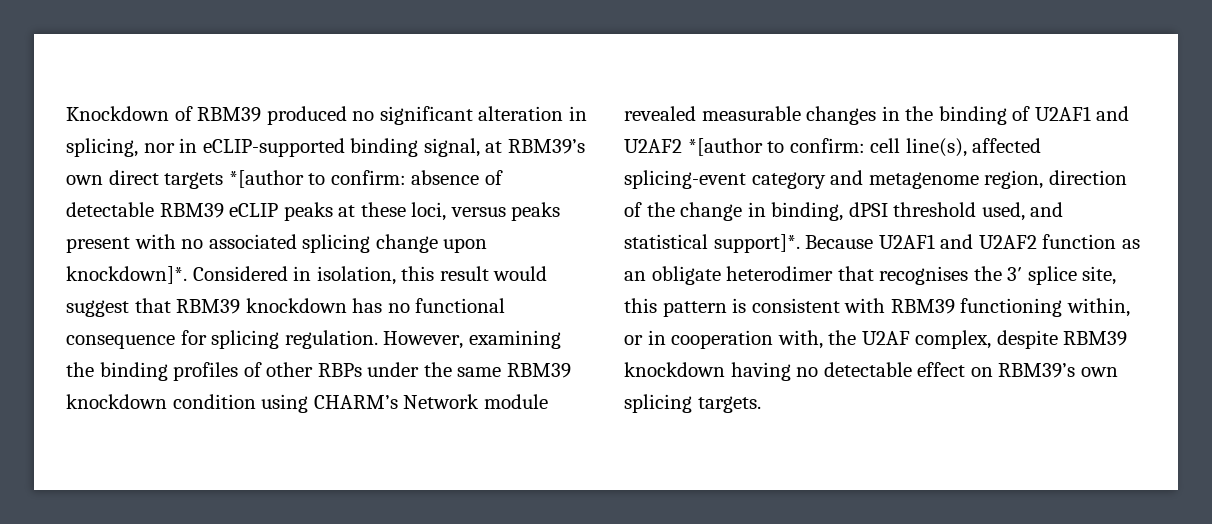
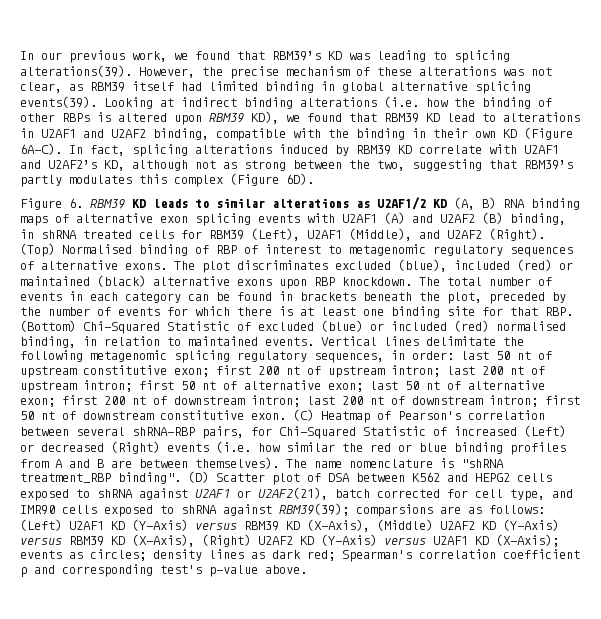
[66,106,587,125] [66,138,585,157] [66,170,503,189] [66,202,561,221] [66,234,488,253] [66,266,548,285] [66,298,506,317] [66,330,561,349] [66,362,239,381] Knockdown of RBM39 produced no significant alteration in splicing, nor in eCLIP-supported binding signal, at RBM39’s own direct targets *[author to confirm: absence of detectable RBM39 eCLIP peaks at these loci, versus peaks present with no associated splicing change upon knockdown]*. Considered in isolation, this result would suggest that RBM39 knockdown has no functional consequence for splicing regulation. However, examining the binding profiles -> [20,50,510,63] [20,65,552,79] [20,81,531,94] [20,96,531,109] In our previous work, we found that RBM39’s KD was leading to splicing alterations(39). However, the precise mechanism of these alterations was not clear, as RBM39 itself had limited binding in global alternative splicing events(39). Looking at indirect binding alterations (i.e. how the binding
[367,362,571,378] [66,394,548,413] [624,106,1130,125] [624,138,1042,157] [624,170,1127,189] [624,202,1064,221] [624,234,1140,253] [624,266,1117,285] [624,298,1130,317] [624,330,1128,349] [624,362,1118,381] [624,394,761,413] under the same RBM39 knockdown condition using CHARM’s Network module revealed measurable changes in the binding of U2AF1 and U2AF2 *[author to confirm: cell line(s), affected splicing-event category and metagenome region, direction of the change in binding, dPSI threshold used, and statistical support]*. Because U2AF1 and U2AF2 function as an obligate heterodimer that recognises the 3′ splice site, this pattern is consistent with RBM39 functioning within, or in cooperation with, the U2AF complex, despite RBM39 knockdown having no detectable effect on RBM39’s own splicing targets. -> [97,111,580,125] [20,127,573,141] [20,143,559,157] [20,159,573,171] [20,173,314,187] [20,197,580,210] [20,212,566,226] [20,228,545,241] [20,243,573,257] [20,259,573,273] [20,275,552,289] [20,291,566,304] [20,306,573,318] [20,320,566,334] [20,336,524,348] [20,350,552,363] [20,365,545,378] [20,380,545,393] [20,395,580,407] [20,409,545,423] [20,425,566,439] [20,441,566,455] [20,457,504,469] [20,471,552,485] [20,487,573,501] [20,503,545,517] [20,519,559,532] [20,534,559,547] [20,549,580,562] [20,564,307,577] is altered upon RBM39 KD), we found that RBM39 KD lead to alterations in U2AF1 and U2AF2 binding, compatible with the binding in their own KD (Figure 6A-C). In fact, splicing alterations induced by RBM39 KD correlate with U2AF1 and U2AF2’s KD, although not as strong between the two, suggesting that RBM39’s partly modulates this complex (Figure 6D). // Figure 6. RBM39 KD leads to similar alterations as U2AF1/2 KD (A, B) RNA binding maps of alternative exon splicing events with U2AF1 (A) and U2AF2 (B) binding, in shRNA treated cells for RBM39 (Left), U2AF1 (Middle), and U2AF2 (Right). (Top) Normalised binding of RBP of interest to metagenomic regulatory sequences of alternative exons. The plot discriminates excluded (blue), included (red) or maintained (black) alternative exons upon RBP knockdown. The total number of events in each category can be found in brackets beneath the plot, preceded by the number of events for which there is at least one binding site for that RBP. (Bottom) Chi-Squared Statistic of excluded (blue) or included (red) normalised binding, in relation to maintained events. Vertical lines delimitate the following metagenomic splicing regulatory sequences, in order: last 50 nt of upstream constitutive exon; first 200 nt of upstream intron; last 200 nt of upstream intron; first 50 nt of alternative exon; last 50 nt of alternative exon; first 200 nt of downstream intron; last 200 nt of downstream intron; first 50 nt of downstream constitutive exon. (C) Heatmap of Pearson's correlation between several shRNA-RBP pairs, for Chi-Squared Statistic of increased (Left) or decreased (Right) events (i.e. how similar the red or blue binding profiles from A and B are between themselves). The name nomenclature is "shRNA treatment_RBP binding". (D) Scatter plot of DSA between K562 and HEPG2 cells exposed to shRNA against U2AF1 or U2AF2(21), batch corrected for cell type, and IMR90 cells exposed to shRNA against RBM39(39); comparsions are as follows: (Left) U2AF1 KD (Y-Axis) versus RBM39 KD (X-Axis), (Middle) U2AF2 KD (Y-Axis) versus RBM39 KD (X-Axis), (Right) U2AF2 KD (Y-Axis) versus U2AF1 KD (X-Axis); events as circles; density lines as dark red; Spearman's correlation coefficient ρ and corresponding test's p-value above.

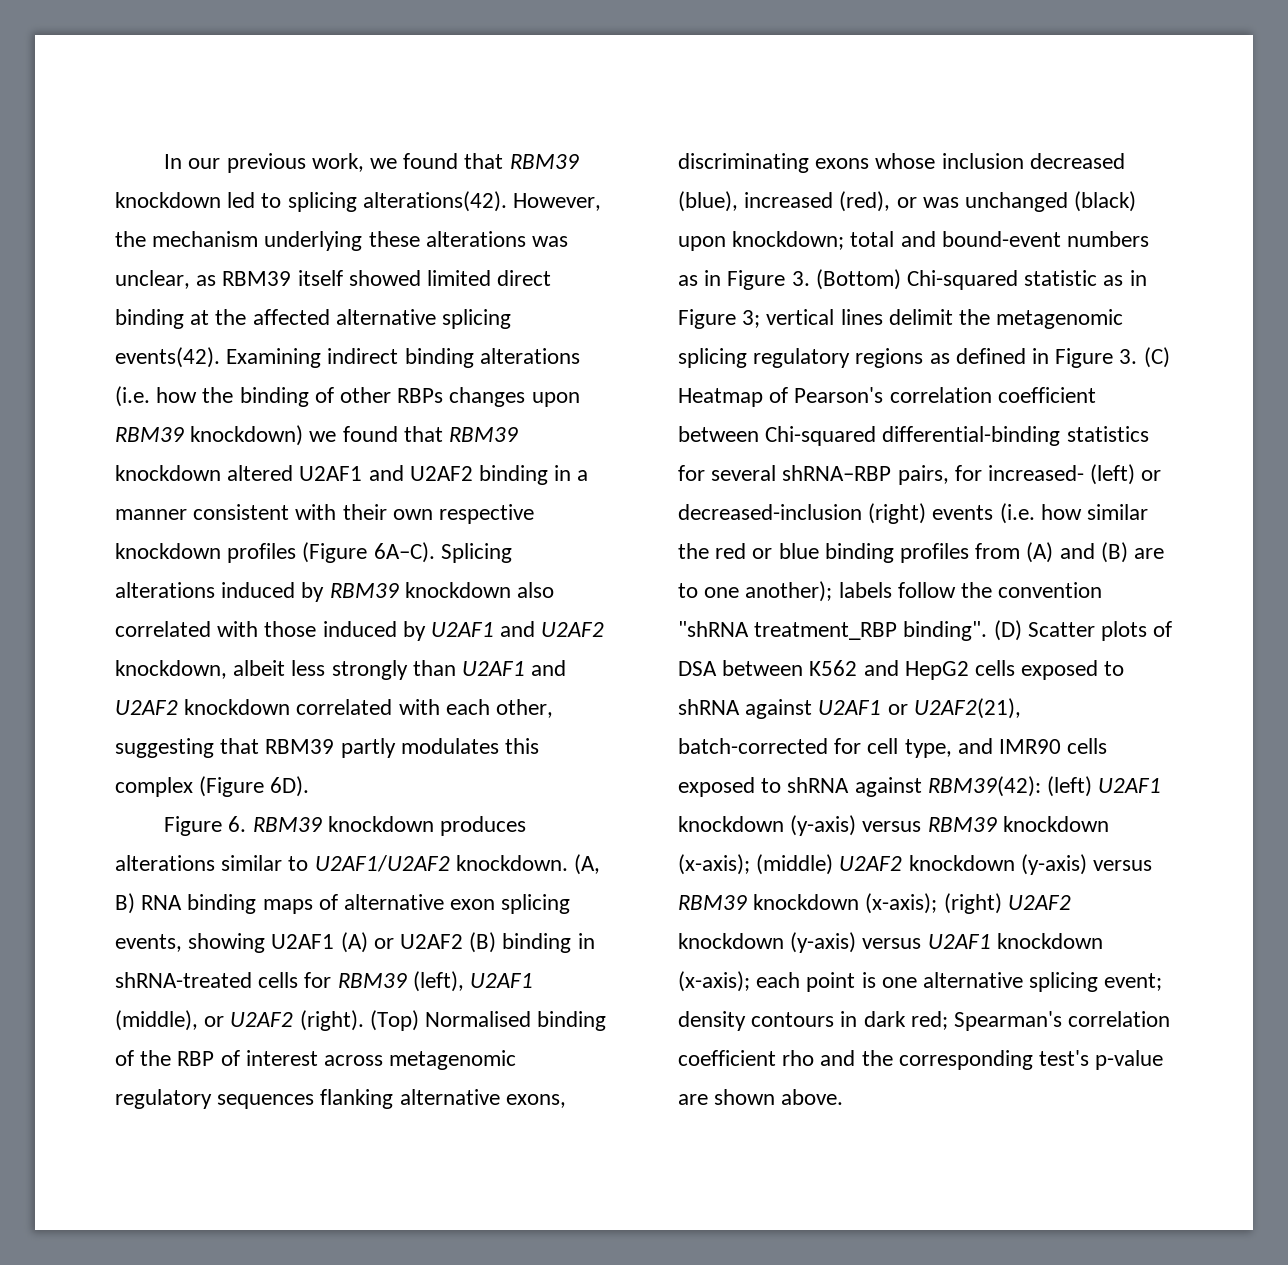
[272,50,426,62] RBM39’s KD was leading -> [509,154,579,169] [115,192,256,208] RBM39 knockdown led
[20,65,132,77] alterations(39). -> [362,191,507,212] alterations(42).
[230,66,370,79] precise mechanism of -> [152,231,363,251] mechanism underlying
[531,67,552,76] [20,82,62,93] not clear, -> [115,270,190,289] unclear,
[181,81,531,94] [20,96,174,109] had limited binding in global alternative splicing events(39). Looking at -> [348,270,552,286] [115,309,512,329] [115,347,322,368] showed limited direct binding at the affected alternative splicing events(42). Examining
[97,112,167,122] is altered -> [449,387,526,407] changes
[251,111,580,124] [20,127,573,141] [20,143,559,157] [20,160,405,171] KD), we found that RBM39 KD lead to alterations in U2AF1 and U2AF2 binding, compatible with the binding in their own KD (Figure 6A-C). In fact, splicing alterations induced by RBM39 KD correlate with U2AF1 and U2AF2’s KD, although not as strong between the two, -> [190,425,519,446] [115,465,589,485] [115,504,535,524] [115,542,512,563] [115,582,555,602] [115,621,605,641] [115,660,567,680] [115,699,554,718] knockdown) we found that RBM39 knockdown altered U2AF1 and U2AF2 binding in a manner consistent with their own respective knockdown profiles (Figure 6A–C). Splicing alterations induced by RBM39 knockdown also correlated with those induced by U2AF1 and U2AF2 knockdown, albeit less strongly than U2AF1 and U2AF2 knockdown correlated with each other,
[524,160,573,170] RBM39’s -> [265,739,335,754] RBM39
[132,197,447,210] KD leads to similar alterations as U2AF1/2 KD -> [327,816,527,836] [115,855,568,872] knockdown produces alterations similar to U2AF1/U2AF2 knockdown.
[258,213,335,223] events with -> [115,933,266,953] events, showing
[412,214,433,223] and -> [373,938,394,949] or
[510,213,566,225] [20,228,545,241] binding, in shRNA treated cells for RBM39 (Left), U2AF1 (Middle), and U2AF2 (Right). -> [502,933,595,953] [115,971,534,992] [115,1010,364,1031] binding in shRNA-treated cells for RBM39 (left), U2AF1 (middle), or U2AF2 (right).
(209, 249) none -> [140,1050,172,1066] the
[328,245,342,254] to -> [324,1055,384,1066] across
[20,259,573,273] [20,275,552,289] [20,291,566,304] [20,306,573,318] [20,320,566,334] [20,336,524,348] [20,350,552,363] [20,365,545,378] [20,380,545,393] [20,395,580,407] [20,410,286,420] of alternative exons. The plot discriminates excluded (blue), included (red) or maintained (black) alternative exons upon RBP knockdown. The total number of events in each category can be found in brackets beneath the plot, preceded by the number of events for which there is at least one binding site for that RBP. (Bottom) Chi-Squared Statistic of excluded (blue) or included (red) normalised binding, in relation to maintained events. Vertical lines delimitate the following metagenomic splicing regulatory sequences, in order: last 50 nt of upstream constitutive exon; first 200 nt of upstream intron; last 200 nt of upstream intron; first 50 nt of alternative exon; last 50 nt of alternative exon; first 200 nt of downstream intron; last 200 nt of downstream intron; first 50 nt of downstream constitutive exon. -> [320,1089,566,1109] [678,153,1125,173] [678,191,1137,212] [678,231,1150,251] [678,269,1147,290] [678,309,1124,329] [678,348,1138,368] flanking alternative exons, discriminating exons whose inclusion decreased (blue), increased (red), or was unchanged (black) upon knockdown; total and bound-event numbers as in Figure 3. (Bottom) Chi-squared statistic as in Figure 3; vertical lines delimit the metagenomic splicing regulatory regions as defined in Figure 3.
[20,425,566,439] [20,441,160,454] between several shRNA-RBP pairs, for Chi-Squared Statistic of increased (Left) or decreased (Right) -> [997,387,1096,403] [678,426,1149,446] [678,464,1162,485] [678,503,927,524] coefficient between Chi-squared differential-binding statistics for several shRNA–RBP pairs, for increased- (left) or decreased-inclusion (right)
[55,457,454,469] A and B are between themselves). The name nomenclature is -> [1026,542,1165,563] [678,581,1103,602] (A) and (B) are to one another); labels follow the convention
[272,473,300,485] plot -> [1101,621,1148,641] plots
[475,473,510,482] HEPG2 -> [904,661,969,680] HepG2
[335,489,440,498] batch corrected -> [678,738,828,754] batch-corrected
[279,503,545,517] [20,519,559,532] [20,534,559,547] [20,549,265,561] RBM39(39); comparsions are as follows: (Left) U2AF1 KD (Y-Axis) versus RBM39 KD (X-Axis), (Middle) U2AF2 KD (Y-Axis) versus RBM39 KD (X-Axis), (Right) U2AF2 KD (Y-Axis) versus U2AF1 KD (X-Axis); events as circles; density lines as -> [927,776,1162,797] [678,815,1109,836] [678,854,1153,875] [678,893,1071,914] [678,932,1103,953] [678,971,1163,992] [678,1011,858,1031] RBM39(42): (left) U2AF1 knockdown (y-axis) versus RBM39 knockdown (x-axis); (middle) U2AF2 knockdown (y-axis) versus RBM39 knockdown (x-axis); (right) U2AF2 knockdown (y-axis) versus U2AF1 knockdown (x-axis); each point is one alternative splicing event; density contours in
[20,565,55,577] ρ and -> [782,1050,893,1066] rho and the
(258, 571) none -> [678,1089,776,1105] are shown

